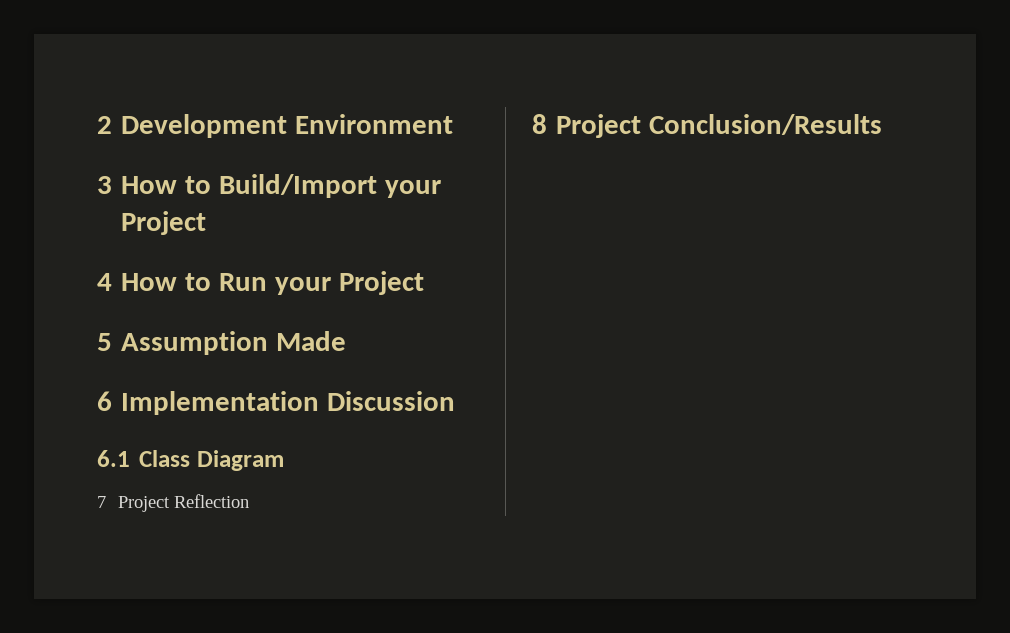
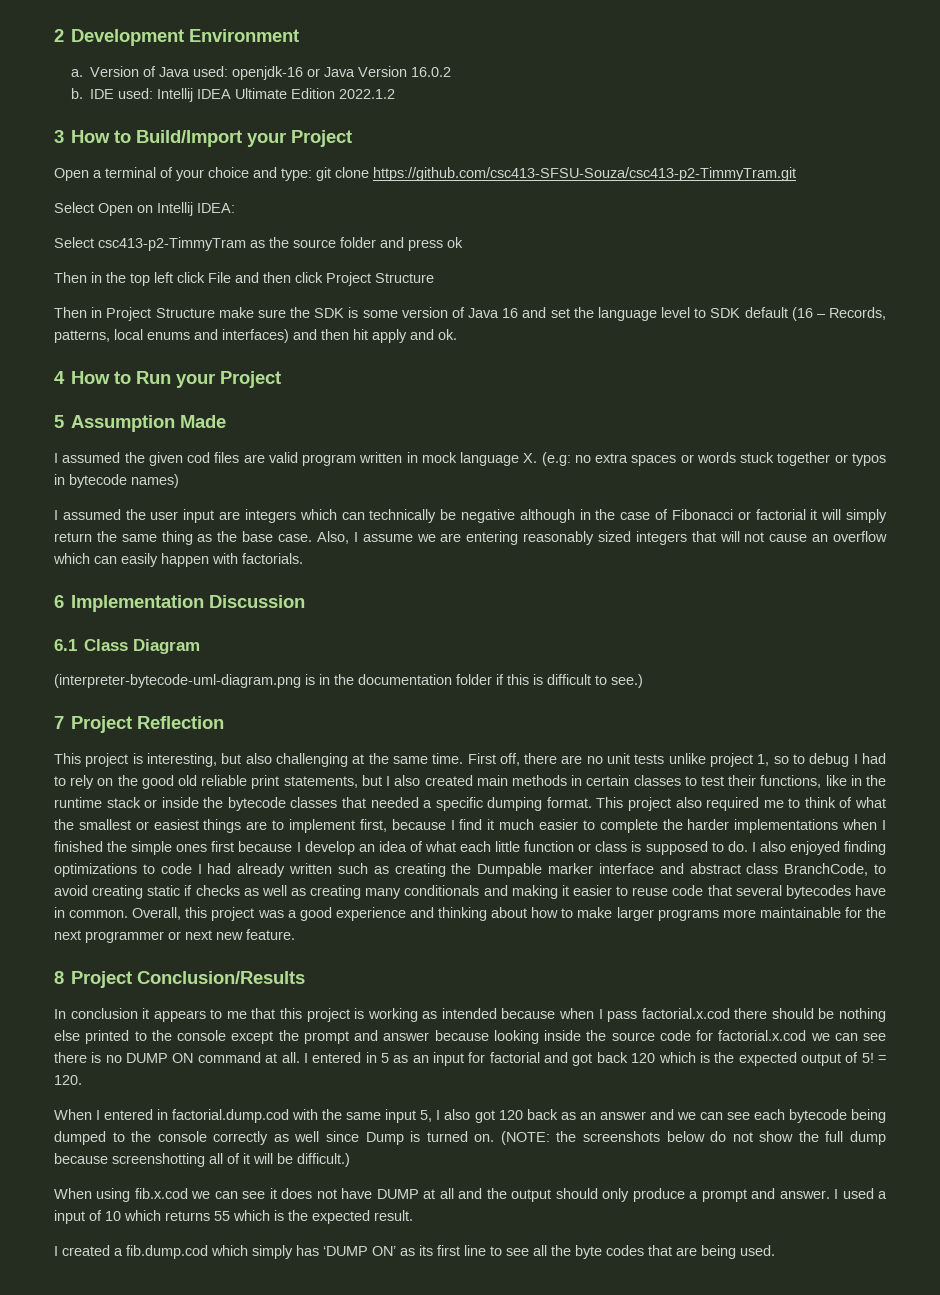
(454, 124) none -> [70,66,452,80] [70,88,396,102] // a. Version of Java used: openjdk-16 or Java Version 16.0.2 // b. IDE used: Intellij IDEA Ultimate Edition 2022.1.2
(207, 223) none -> [54,167,796,181] [54,202,235,216] [54,237,463,251] [54,272,434,286] [54,307,886,321] [54,329,457,343] // Open a terminal of your choice and type: git clone https://github.com/csc413-SFSU-Souza/csc413-p2-TimmyTram.git // Select Open on Intellij IDEA: // Select csc413-p2-TimmyTram as the source folder and press ok // Then in the top left click File and then click Project Structure // Then in Project Structure make sure the SDK is some version of Java 16 and set the language level to SDK default (16 – Records, patterns, local enums and interfaces) and then hit apply and ok.
(347, 341) none -> [54,452,886,466] [54,474,179,488] [54,509,888,523] [54,531,888,545] [53,553,303,567] // I assumed the given cod files are valid program written in mock language X. (e.g: no extra spaces or words stuck together or typos in bytecode names) // I assumed the user input are integers which can technically be negative although in the case of Fibonacci or factorial it will simply return the same thing as the base case. Also, I assume we are entering reasonably sized integers that will not cause an overflow which can easily happen with factorials.
[97,494,250,512] [532,114,883,138] 7 Project Reflection // 8 Project Conclusion/Results -> [54,674,643,688] [54,716,225,733] [54,753,887,767] [54,775,887,789] [54,797,886,811] [54,819,886,833] [54,841,887,855] [54,863,887,877] [54,885,886,899] [54,907,887,921] [54,929,295,943] [54,971,306,988] [54,1008,886,1022] [54,1030,886,1044] [54,1052,887,1066] [54,1075,82,1085] [54,1109,886,1123] [54,1131,886,1145] [54,1153,350,1167] [54,1188,888,1202] [54,1210,413,1224] [54,1245,775,1259] (interpreter-bytecode-uml-diagram.png is in the documentation folder if this is difficult to see.) // 7 Project Reflection // This project is interesting, but also challenging at the same time. First off, there are no unit tests unlike project 1, so to debug I had to rely on the good old reliable print statements, but I also created main methods in certain classes to test their functions, like in the runtime stack or inside the bytecode classes that needed a specific dumping format. This project also required me to think of what the smallest or easiest things are to implement first, because I find it much easier to complete the harder implementations when I finished the simple ones first because I develop an idea of what each little function or class is supposed to do. I also enjoyed finding optimizations to code I had already written such as creating the Dumpable marker interface and abstract class BranchCode, to avoid creating static if checks as well as creating many conditionals and making it easier to reuse code that several bytecodes have in common. Overall, this project was a good experience and thinking about how to make larger programs more maintainable for the next programmer or next new feature. // 8 Project Conclusion/Results // In conclusion it appears to me that this project is working as intended because when I pass factorial.x.cod there should be nothing else printed to the console except the prompt and answer because looking inside the source code for factorial.x.cod we can see there is no DUMP ON command at all. I entered in 5 as an input for factorial and got back 120 which is the expected output of 5! = 120. // When I entered in factorial.dump.cod with the same input 5, I also got 120 back as an answer and we can see each bytecode being dumped to the console correctly as well since Dump is turned on. (NOTE: the screenshots below do not show the full dump because screenshotting all of it will be difficult.) // When using fib.x.cod we can see it does not have DUMP at all and the output should only produce a prompt and answer. I used a input of 10 which returns 55 which is the expected result. // I created a fib.dump.cod which simply has ‘DUMP ON’ as its first line to see all the byte codes that are being used.

